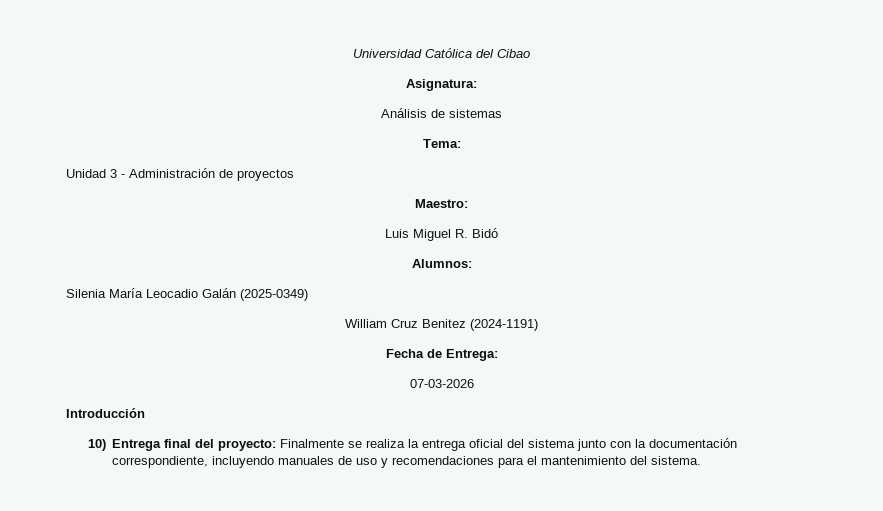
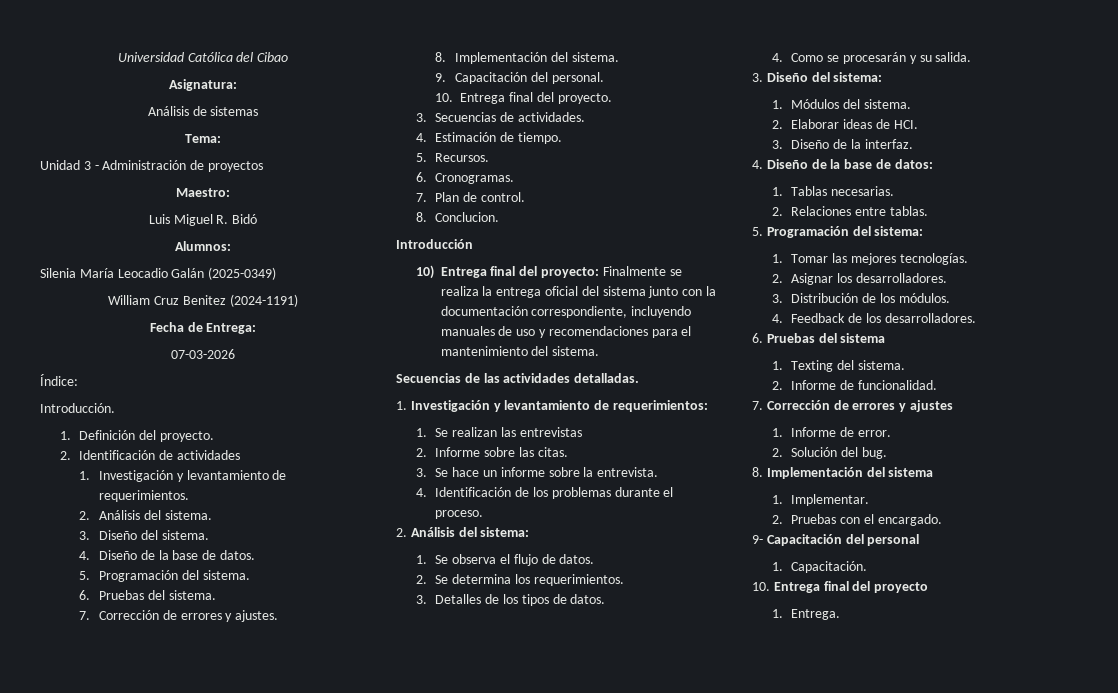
(474, 383) none -> [40,374,78,386] [40,403,115,413] [59,430,214,442] [59,450,240,460] [79,470,287,482] [99,490,190,502] [79,510,212,520] [79,530,209,540] [79,550,255,560] [79,570,250,582] [79,590,216,600] [79,610,279,622] [435,52,619,64] [435,72,604,84] [435,92,612,104] [415,112,585,122] [415,132,562,144] [415,153,490,162] [415,172,515,184] [415,192,525,202] [415,212,500,222] // Índice: // Introducción. // 1. Definición del proyecto. // 2. Identificación de actividades // 1. Investigación y levantamiento de requerimientos. // 2. Análisis del sistema. // 3. Diseño del sistema. // 4. Diseño de la base de datos. // 5. Programación del sistema. // 6. Pruebas del sistema. // 7. Corrección de errores y ajustes. // 8. Implementación del sistema. // 9. Capacitación del personal. // 10. Entrega final del proyecto. // 3. Secuencias de actividades. // 4. Estimación de tiempo. // 5. Recursos. // 6. Cronogramas. // 7. Plan de control. // 8. Conclucion.
(702, 460) none -> [396,373,640,383] [396,400,708,412] [415,427,582,437] [415,447,568,457] [415,467,659,477] [415,487,674,499] [435,510,484,519] [396,527,530,537] [415,554,595,566] [415,574,624,586] [415,594,606,606] [771,52,972,64] [752,72,883,82] [771,99,911,109] [771,119,918,129] [771,139,913,149] [752,159,933,169] [771,186,895,196] [771,206,928,216] [752,226,924,238] [771,253,968,265] [771,273,947,285] [771,293,950,303] [771,313,976,323] [752,333,886,343] [771,360,905,372] [771,380,937,390] [752,400,953,412] [771,427,891,437] [771,447,887,459] [752,467,934,479] [771,494,870,506] [771,514,942,526] [752,534,920,546] [771,561,868,573] [752,581,929,593] [771,609,841,620] // Secuencias de las actividades detalladas. // 1. Investigación y levantamiento de requerimientos: // 1. Se realizan las entrevistas // 2. Informe sobre las citas. // 3. Se hace un informe sobre la entrevista. // 4. Identificación de los problemas durante el proceso. // 2. Análisis del sistema: // 1. Se observa el flujo de datos. // 2. Se determina los requerimientos. // 3. Detalles de los tipos de datos. // 4. Como se procesarán y su salida. // 3. Diseño del sistema: // 1. Módulos del sistema. // 2. Elaborar ideas de HCI. // 3. Diseño de la interfaz. // 4. Diseño de la base de datos: // 1. Tablas necesarias. // 2. Relaciones entre tablas. // 5. Programación del sistema: // 1. Tomar las mejores tecnologías. // 2. Asignar los desarrolladores. // 3. Distribución de los módulos. // 4. Feedback de los desarrolladores. // 6. Pruebas del sistema // 1. Texting del sistema. // 2. Informe de funcionalidad. // 7. Corrección de errores y ajustes // 1. Informe de error. // 2. Solución del bug. // 8. Implementación del sistema // 1. Implementar. // 2. Pruebas con el encargado. // 9- Capacitación del personal // 1. Capacitación. // 10. Entrega final del proyecto // 1. Entrega.

